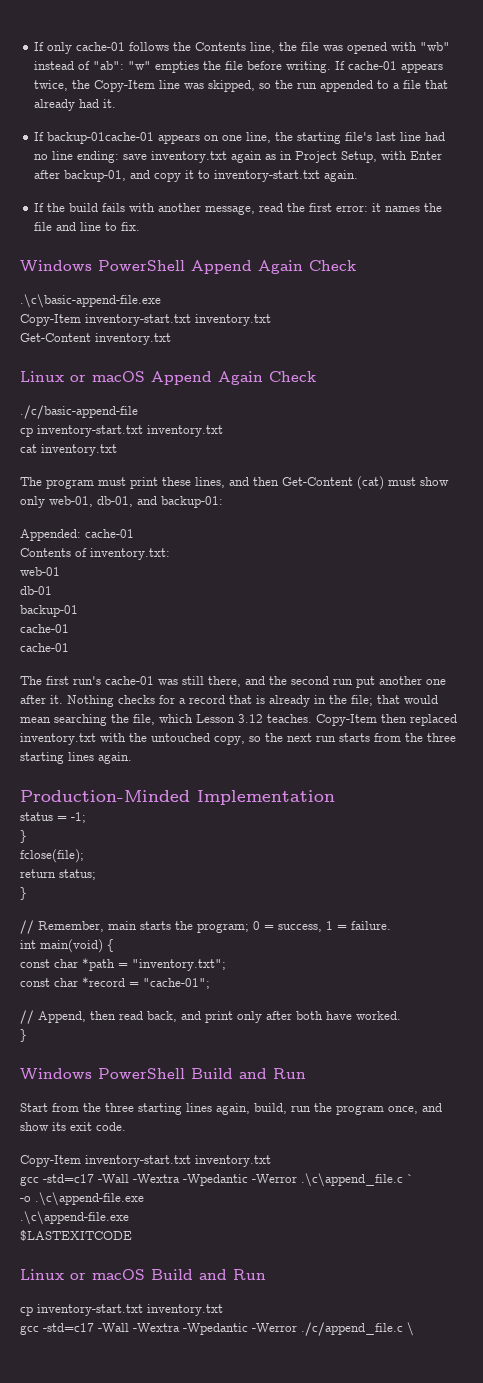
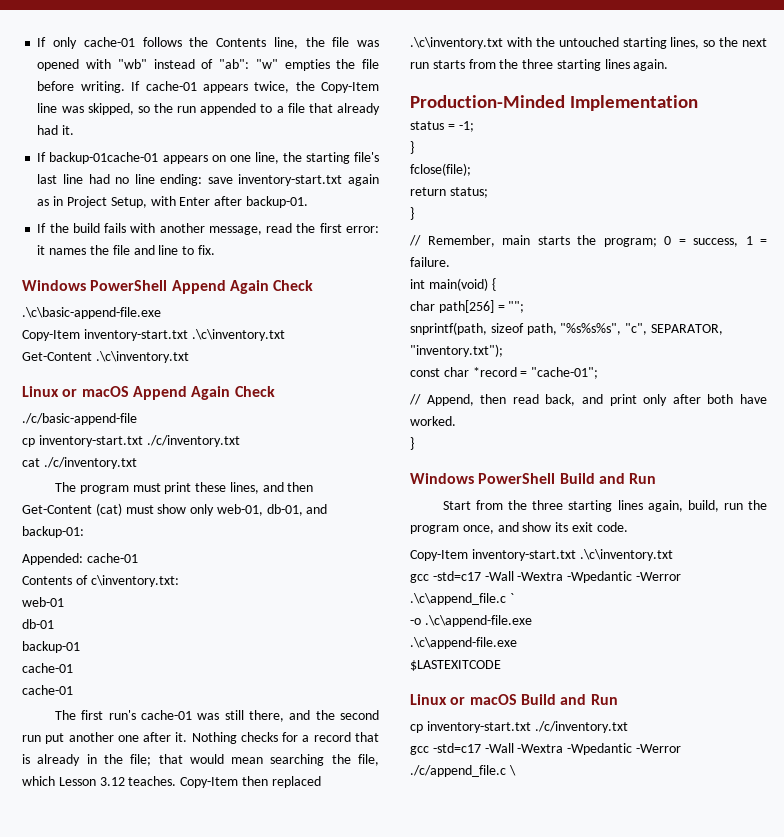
[151,151,228,163] inventory.txt -> [238,174,343,186] inventory-start.txt
[64,170,359,182] backup-01, and copy it to inventory-start.txt again. -> [245,196,308,208] backup-01.
[195,314,271,326] [20,333,171,345] inventory.txt // Get-Content inventory.txt -> [191,329,285,341] [22,351,189,363] .\c\inventory.txt // Get-Content .\c\inventory.txt
[147,425,223,437] inventory.txt -> [146,435,240,447] ./c/inventory.txt
[41,444,117,456] inventory.txt -> [43,457,137,469] ./c/inventory.txt
[90,548,170,560] inventory.txt: -> [90,575,179,587] c\inventory.txt:
[20,733,96,745] inventory.txt -> [410,37,503,49] .\c\inventory.txt
[214,735,245,745] copy, -> [622,37,700,49] starting lines,
[20,958,226,971] const char *path = "inventory.txt"; -> [410,300,525,313] [410,322,723,335] [410,344,503,357] char path[256] = ""; // snprintf(path, sizeof path, "%s%s%s", "c", SEPARATOR, "inventory.txt");
[195,1155,271,1167] inventory.txt -> [579,549,673,561] .\c\inventory.txt
[147,1304,223,1316] inventory.txt -> [534,721,628,733] ./c/inventory.txt

